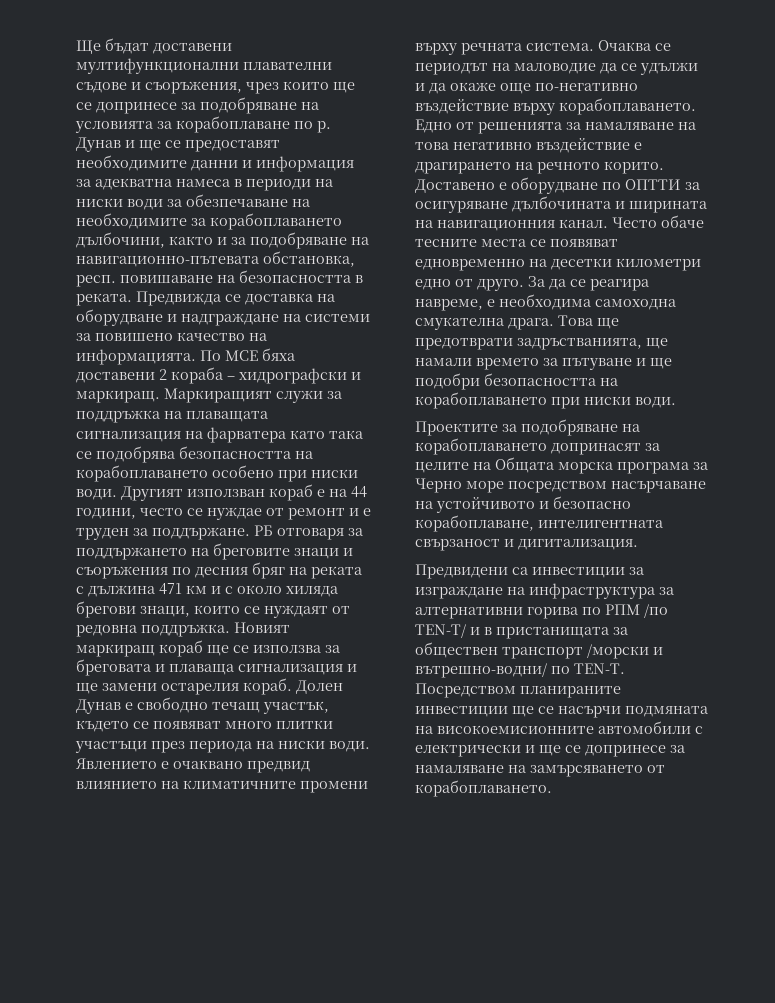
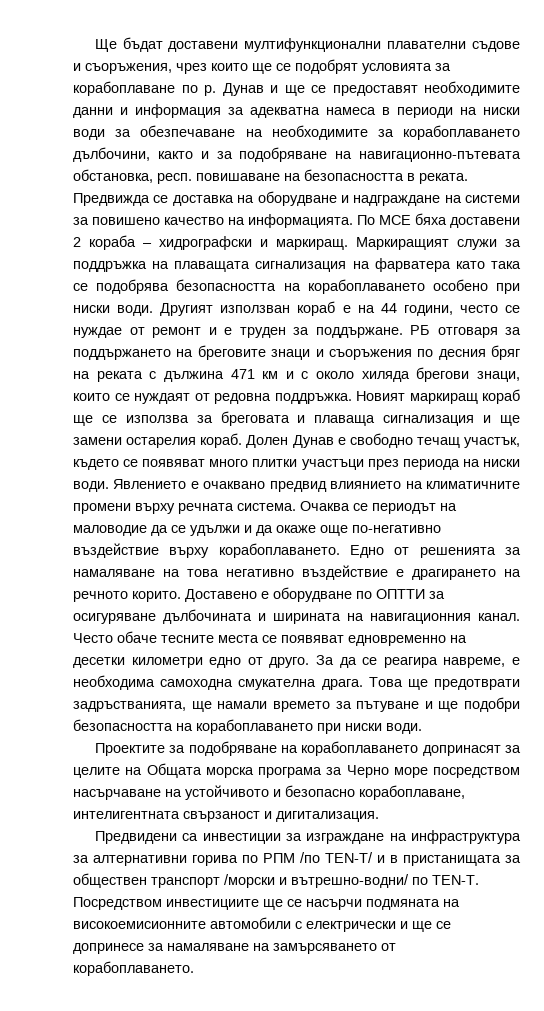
[96,97,319,114] допринесе за подобряване на -> [295,59,358,74] подобрят
[520,686,621,698] [415,706,508,717] планираните инвестиции -> [166,899,259,910] инвестициите

